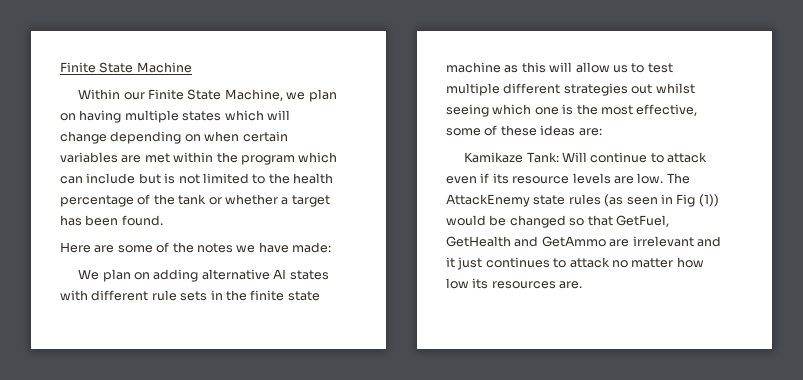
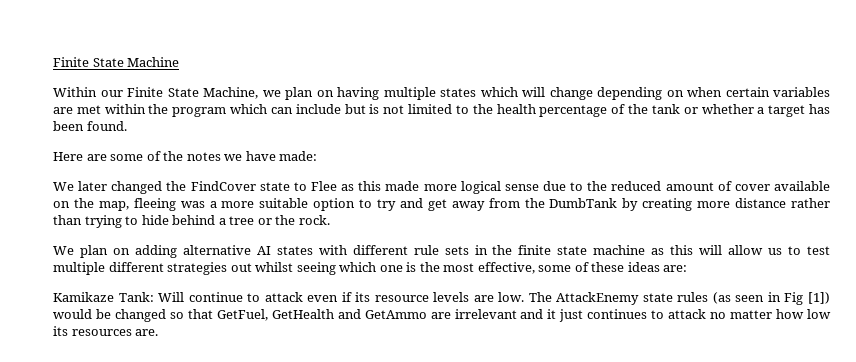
(331, 247) none -> [53,181,830,194] [53,198,831,211] [53,215,330,228] // We later changed the FindCover state to Flee as this made more logical sense due to the reduced amount of cover available on the map, fleeing was a more suitable option to try and get away from the DumbTank by creating more distance rather than trying to hide behind a tree or the rock.
[698,194,719,207] (1)) -> [807,292,830,304] [1])

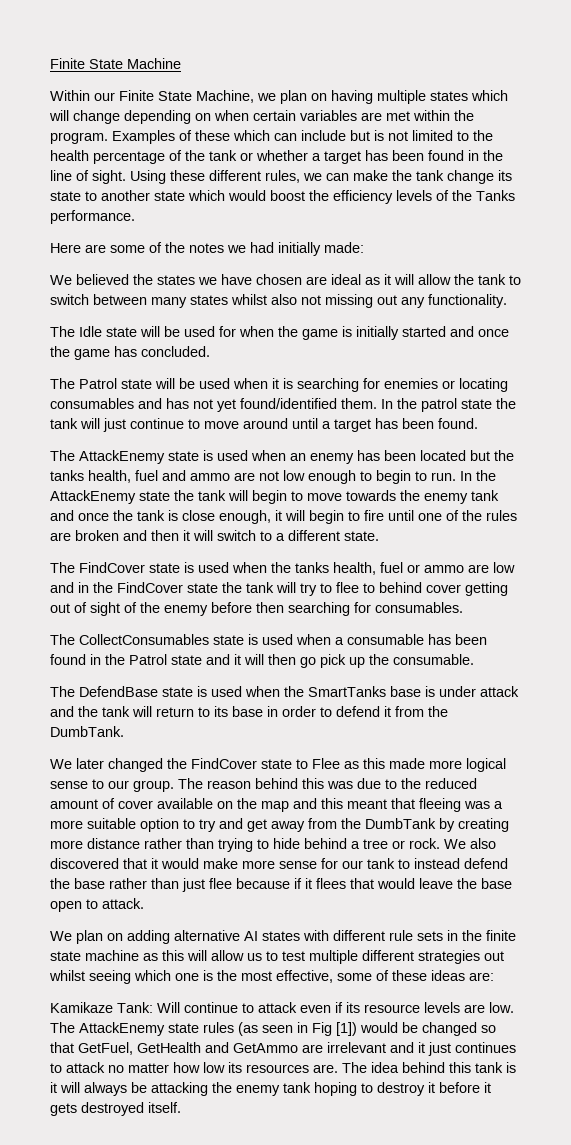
[172,107,227,117] program -> [50,130,230,144] program. Examples of these
[86,121,127,131] found. -> [428,150,503,161] [50,170,512,184] [50,190,515,204] [50,210,135,224] found in the line of sight. Using these different rules, we can make the tank change its state to another state which would boost the efficiency levels of the Tanks performance.
[245,151,318,161] have made: -> [250,242,364,256] [50,274,521,285] [50,294,507,308] [50,326,509,340] [50,346,210,360] [50,378,508,392] [50,398,516,412] [50,418,478,432] [50,450,514,464] [50,470,496,484] [50,490,499,504] [50,510,517,524] [50,530,379,541] [50,562,515,575] [50,582,508,596] [50,602,463,616] [50,634,487,645] [50,654,474,668] [50,686,519,697] [50,706,448,717] [50,726,124,737] had initially made: // We believed the states we have chosen are ideal as it will allow the tank to switch between many states whilst also not missing out any functionality. // The Idle state will be used for when the game is initially started and once the game has concluded. // The Patrol state will be used when it is searching for enemies or locating consumables and has not yet found/identified them. In the patrol state the tank will just continue to move around until a target has been found. // The AttackEnemy state is used when an enemy has been located but the tanks health, fuel and ammo are not low enough to begin to run. In the AttackEnemy state the tank will begin to move towards the enemy tank and once the tank is close enough, it will begin to fire until one of the rules are broken and then it will switch to a different state. // The FindCover state is used when the tanks health, fuel or ammo are low and in the FindCover state the tank will try to flee to behind cover getting out of sight of the enemy before then searching for consumables. // The CollectConsumables state is used when a consumable has been found in the Patrol state and it will then go pick up the consumable. // The DefendBase state is used when the SmartTanks base is under attack and the tank will return to its base in order to defend it from the DumbTank.
(539, 187) none -> [92,778,353,792] to our group. The reason behind this was
[98,201,129,211] map, -> [261,798,415,812] map and this meant that
[275,215,330,225] the rock. -> [409,838,496,849] [50,858,508,869] [50,878,512,892] [50,898,144,912] rock. We also discovered that it would make more sense for our tank to instead defend the base rather than just flee because if it flees that would leave the base open to attack.
(159, 332) none -> [342,1062,516,1073] [50,1082,491,1096] [50,1102,181,1116] The idea behind this tank is it will always be attacking the enemy tank hoping to destroy it before it gets destroyed itself.

